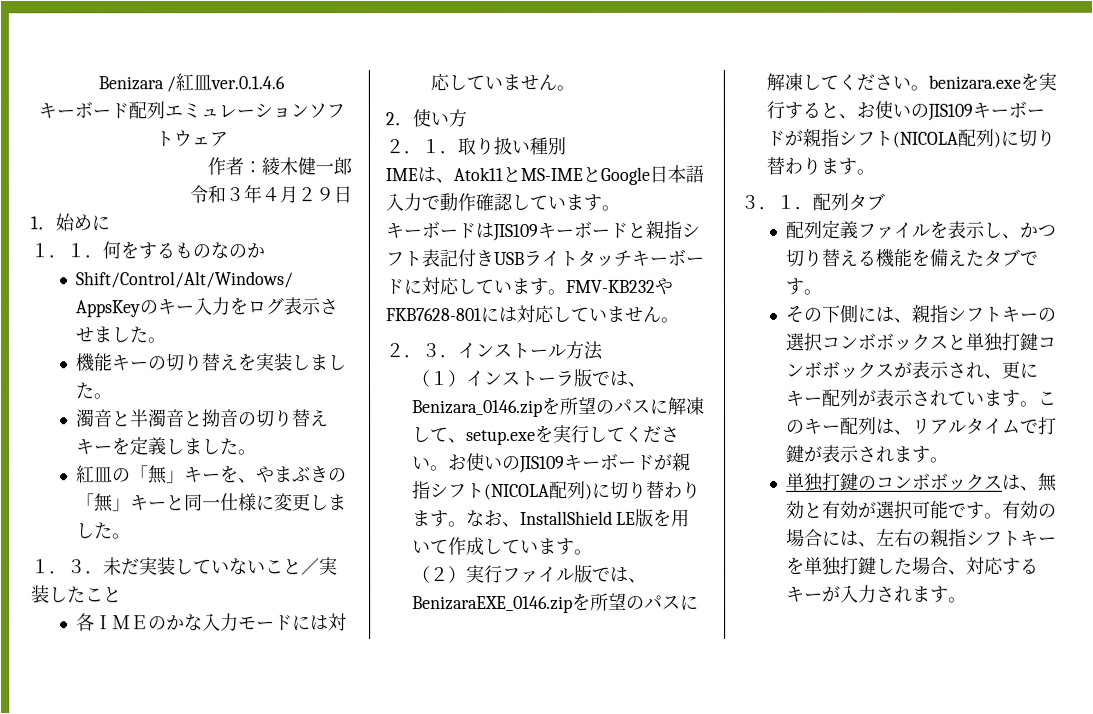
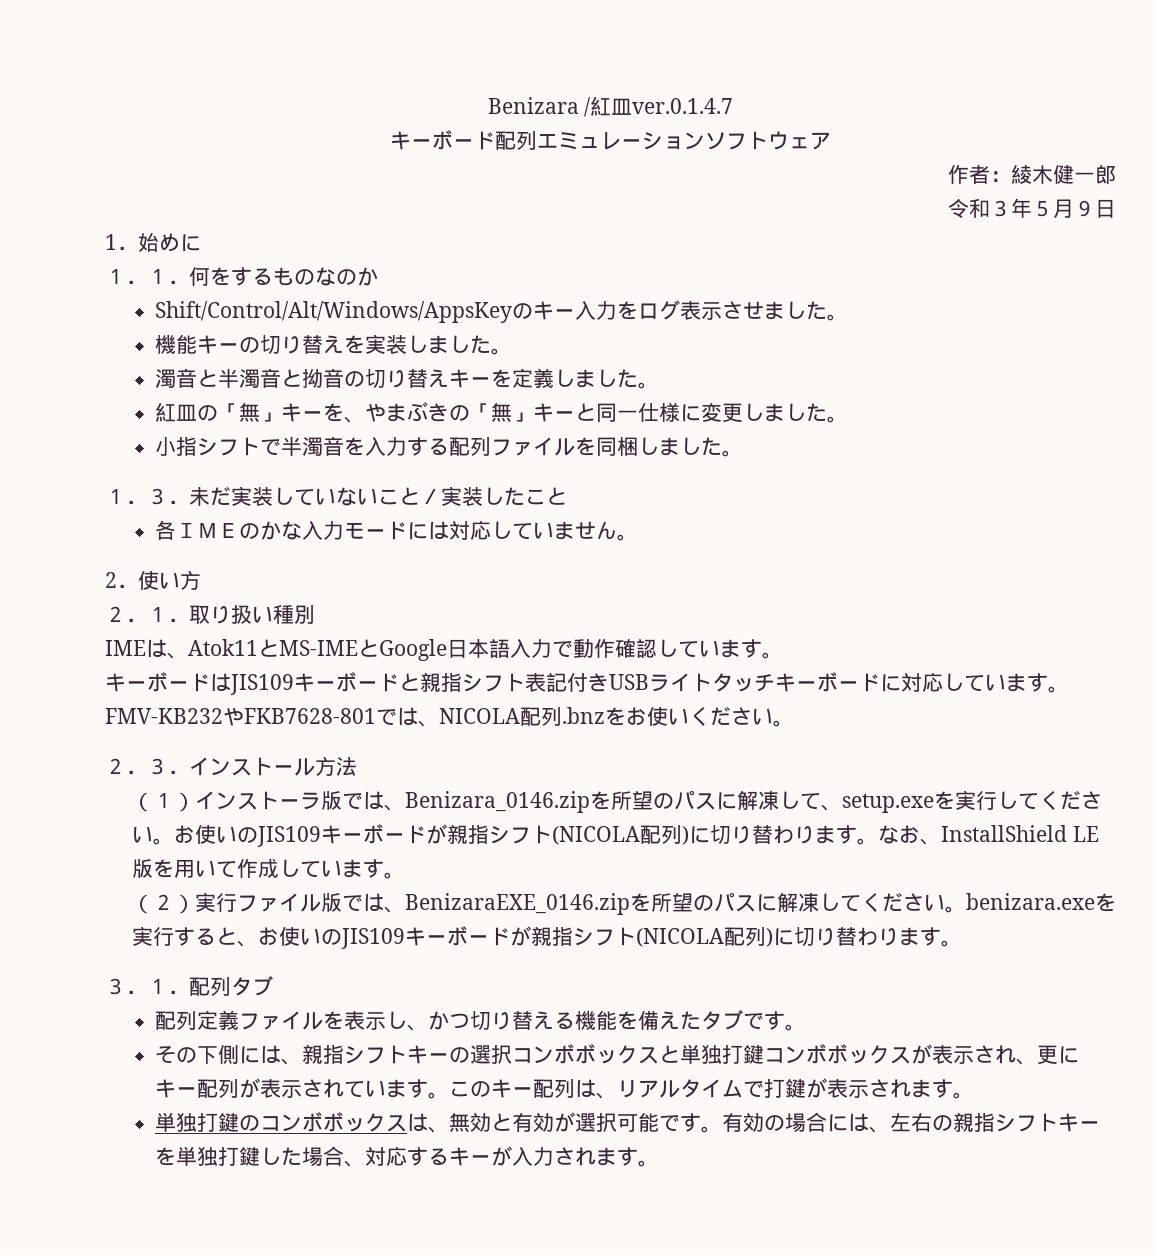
[210,76,286,90] ver.0.1.4.6 -> [632,98,734,114] ver.0.1.4.7
[261,186,316,204] ４月２ -> [1032,199,1074,218] ５月
(132, 536) none -> [155,436,744,457] // 小指シフトで半濁音を入力する配列ファイルを同梱しました。
[480,304,661,324] には対応していません -> [376,706,773,727] では、NICOLA配列.bnzをお使いください

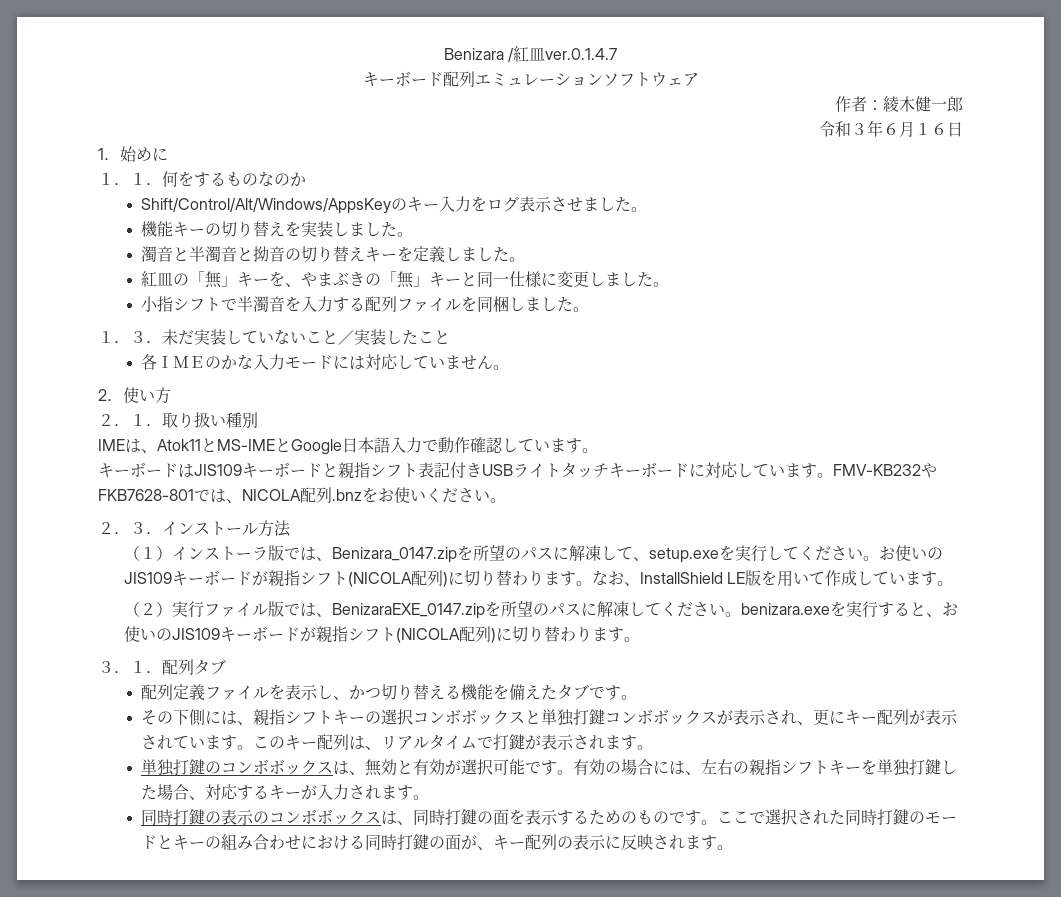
[1032,199,1095,218] ５月９ -> [883,121,947,137] ６月１６
[404,791,590,813] Benizara_0146.zip -> [331,547,457,563] Benizara_0147.zip
[404,893,630,915] BenizaraEXE_0146.zip -> [331,603,485,619] BenizaraEXE_0147.zip
(660, 1163) none -> [141,809,958,825] [141,834,734,850] // 同時打鍵の表示のコンボボックスは、同時打鍵の面を表示するためのものです。ここで選択された同時打鍵のモードとキーの組み合わせにおける同時打鍵の面が、キー配列の表示に反映されます。

